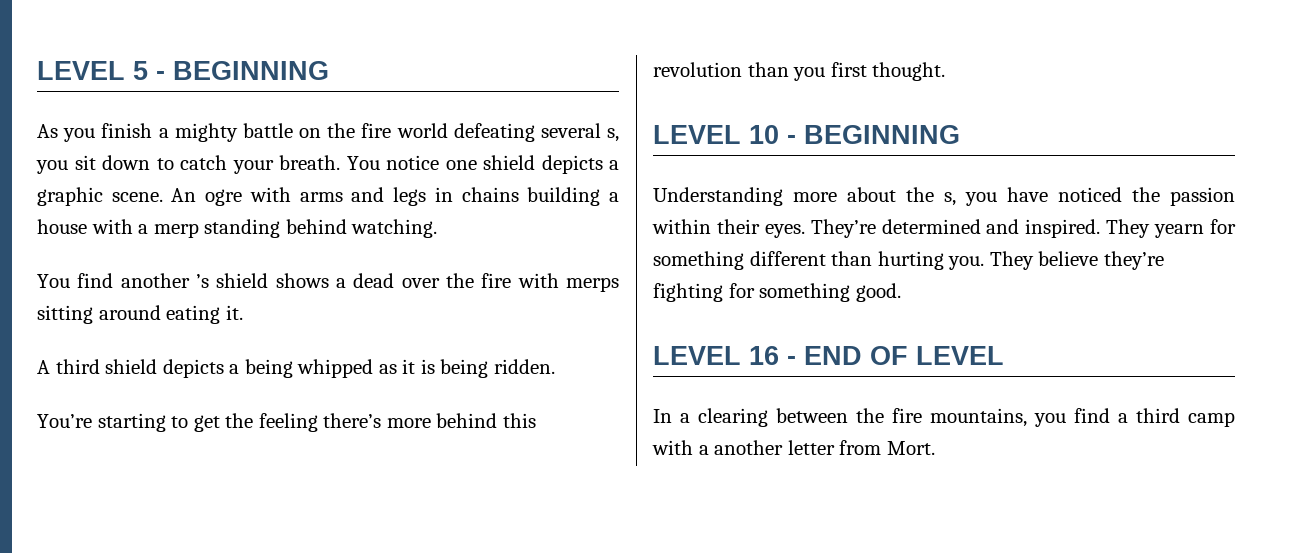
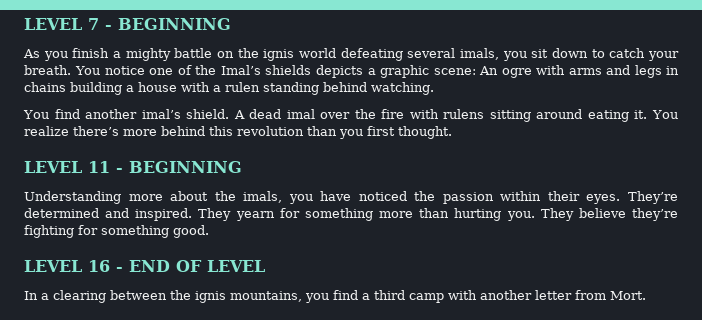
[37,61,148,80] LEVEL 5 -> [24,18,99,30] LEVEL 7
[361,123,392,138] fire -> [263,49,295,61] ignis
[607,128,620,142] s, -> [460,48,500,60] imals,
[483,155,535,170] shield -> [177,65,312,75] of the Imal’s shields
[111,192,163,202] scene. -> [433,68,476,75] scene:
[153,223,199,238] merp -> [225,82,260,92] rulen
[196,273,395,288] ’s shield shows a dead -> [141,109,315,119] imal’s shield. A dead imal
[566,277,619,292] merps -> [443,109,485,119] rulens
[37,359,555,378] [37,413,318,432] // A third shield depicts a being whipped as it is being ridden. // You’re starting to get the feeling -> [652,110,679,119] [24,126,69,136] You realize
[749,125,779,144] 10 -> [88,161,110,173] 11
[944,192,956,206] s, -> [243,191,283,203] imals,
[749,251,826,266] different -> [379,211,414,218] more
[892,408,922,423] fire -> [195,291,226,303] ignis
[698,445,709,455] a -> (477, 295) none

